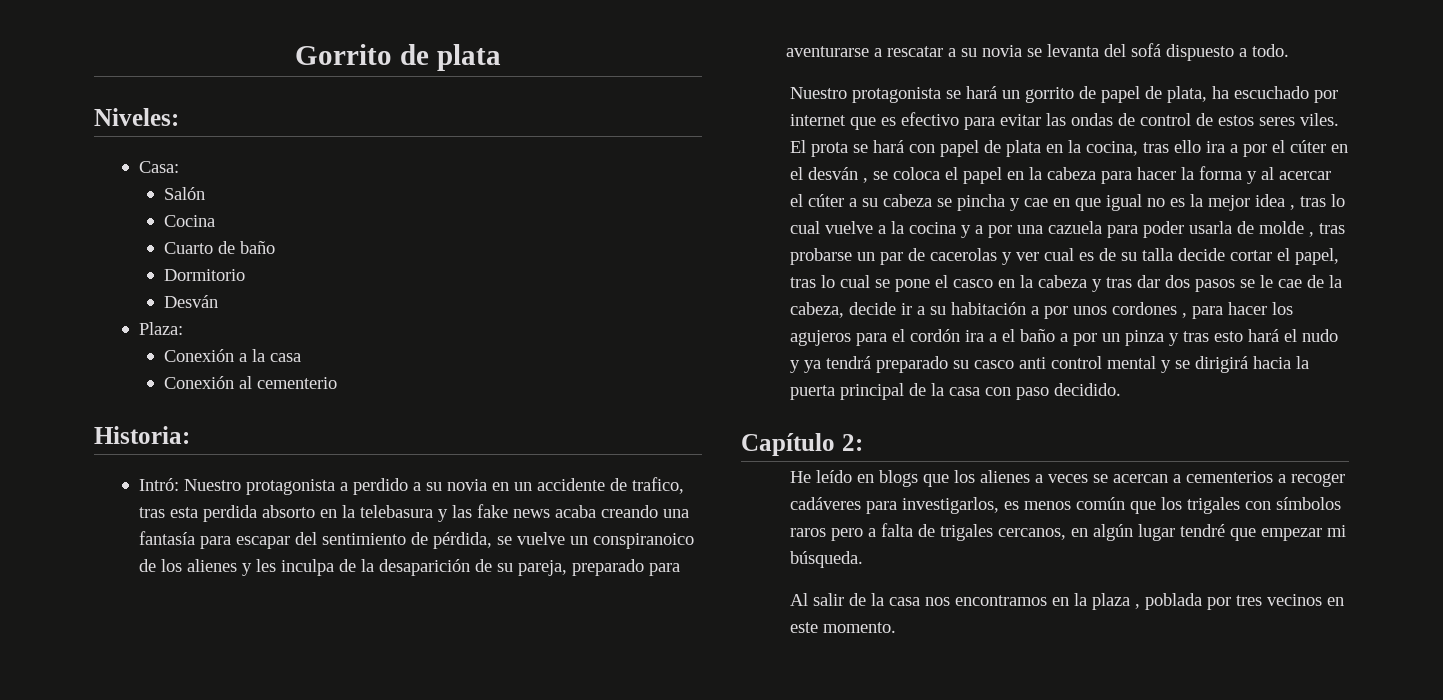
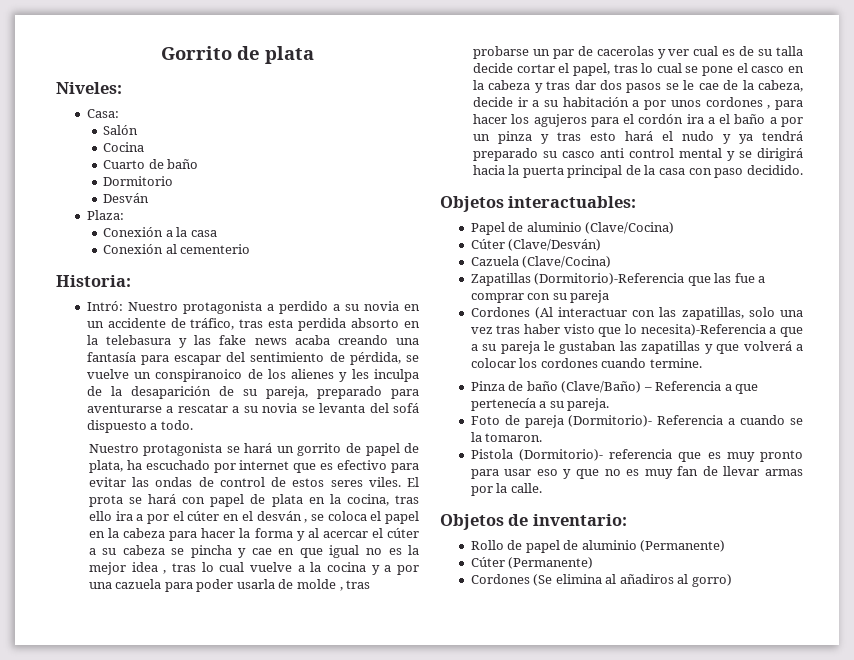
[632,477,685,494] trafico, -> [190,318,235,330] tráfico,
[741,433,863,456] [790,470,1346,487] [790,497,1342,514] [790,523,1347,541] [790,551,864,568] [790,593,1345,610] [790,622,897,633] Capítulo 2: // He leído en blogs que los alienes a veces se acercan a cementerios a recoger cadáveres para investigarlos, es menos común que los trigales con símbolos raros pero a falta de trigales cercanos, en algún lugar tendré que empezar mi búsqueda. // Al salir de la casa nos encontramos en la plaza , poblada por tres vecinos en este momento. -> [440,196,637,212] [470,222,675,235] [470,239,602,251] [470,256,612,268] [470,273,766,286] [470,290,610,303] [470,307,803,320] [470,324,803,337] [470,341,803,354] [470,358,702,368] [470,381,759,394] [470,398,610,411] [470,415,803,428] [470,432,543,442] [470,449,803,462] [470,466,803,479] [470,483,542,496] [440,514,627,530] [470,540,726,553] [470,557,594,569] [470,574,732,587] Objetos interactuables: // Papel de aluminio (Clave/Cocina) // Cúter (Clave/Desván) // Cazuela (Clave/Cocina) // Zapatillas (Dormitorio)-Referencia que las fue a comprar con su pareja // Cordones (Al interactuar con las zapatillas, solo una vez tras haber visto que lo necesita)-Referencia a que a su pareja le gustaban las zapatillas y que volverá a colocar los cordones cuando termine. // Pinza de baño (Clave/Baño) – Referencia a que pertenecía a su pareja. // Foto de pareja (Dormitorio)- Referencia a cuando se la tomaron. // Pistola (Dormitorio)- referencia que es muy pronto para usar eso y que no es muy fan de llevar armas por la calle. // Objetos de inventario: // Rollo de papel de aluminio (Permanente) // Cúter (Permanente) // Cordones (Se elimina al añadiros al gorro)

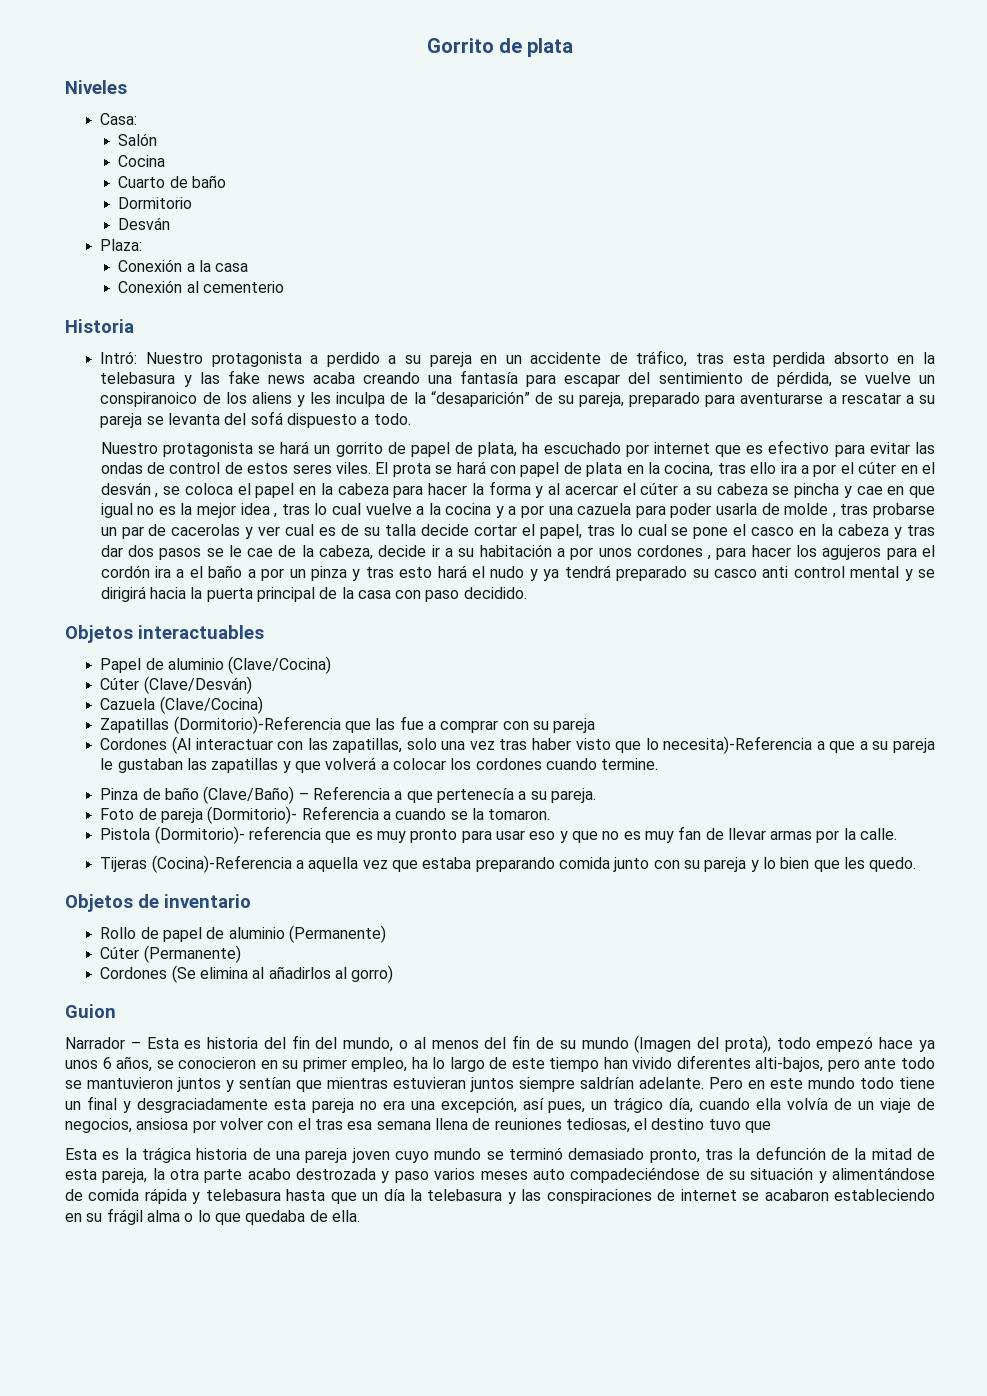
[56,82,122,94] Niveles: -> [65,80,127,94] Niveles
[56,275,131,287] Historia: -> [65,319,134,333] Historia
[363,301,399,311] novia -> [429,352,472,367] pareja
[291,369,335,379] alienes -> [251,392,292,404] aliens
[130,386,211,399] desaparición -> [430,391,530,407] “desaparición”
[262,403,298,413] novia -> [100,413,143,428] pareja
[508,196,637,208] interactuables: -> [138,625,264,639] interactuables
(542, 488) none -> [100,855,917,873] // Tijeras (Cocina)-Referencia a aquella vez que estaba preparando comida junto con su pareja y lo bien que les quedo.
[532,514,627,526] inventario: -> [164,894,251,908] inventario
[619,574,674,584] añadiros -> [268,966,331,979] añadirlos
(732, 580) none -> [65,1004,116,1018] [65,1035,935,1053] [65,1055,935,1072] [65,1077,935,1092] [65,1096,936,1113] [65,1118,772,1133] [65,1146,936,1163] [65,1167,936,1183] [65,1188,936,1204] [65,1208,360,1225] // Guion // Narrador – Esta es historia del fin del mundo, o al menos del fin de su mundo (Imagen del prota), todo empezó hace ya unos 6 años, se conocieron en su primer empleo, ha lo largo de este tiempo han vivido diferentes alti-bajos, pero ante todo se mantuvieron juntos y sentían que mientras estuvieran juntos siempre saldrían adelante. Pero en este mundo todo tiene un final y desgraciadamente esta pareja no era una excepción, así pues, un trágico día, cuando ella volvía de un viaje de negocios, ansiosa por volver con el tras esa semana llena de reuniones tediosas, el destino tuvo que // Esta es la trágica historia de una pareja joven cuyo mundo se terminó demasiado pronto, tras la defunción de la mitad de esta pareja, la otra parte acabo destrozada y paso varios meses auto compadeciéndose de su situación y alimentándose de comida rápida y telebasura hasta que un día la telebasura y las conspiraciones de internet se acabaron estableciendo en su frágil alma o lo que quedaba de ella.

